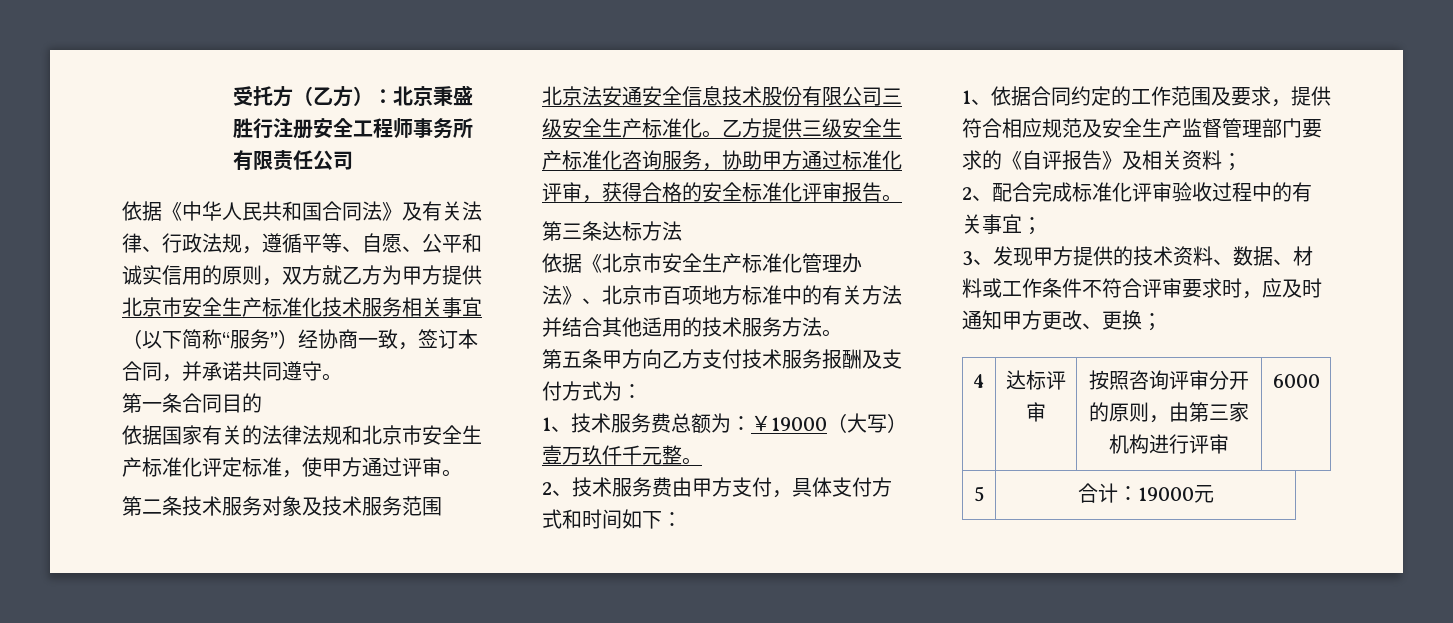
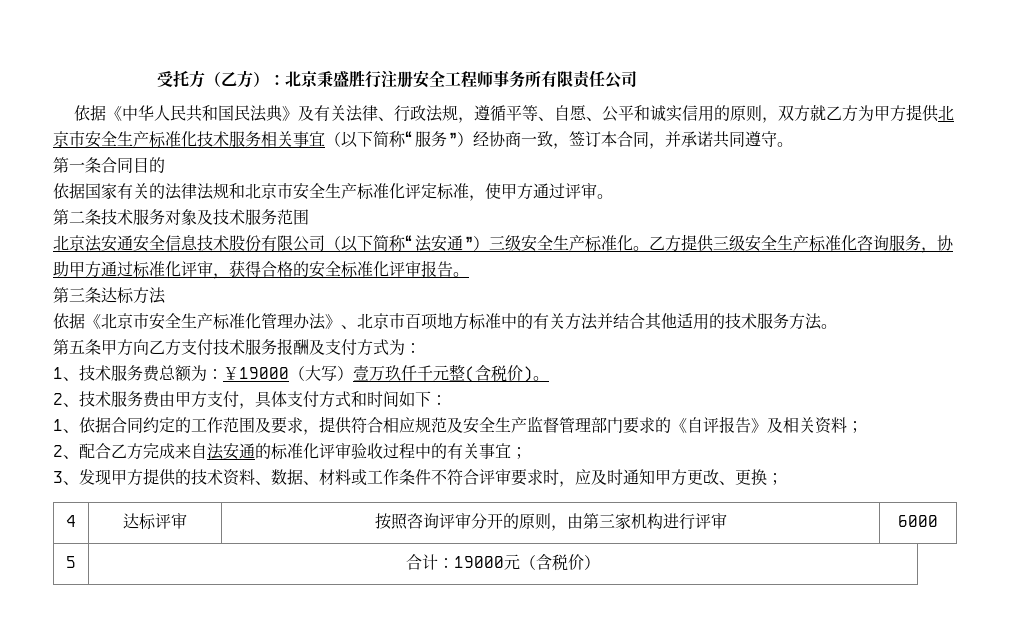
[322,201,382,221] 合同法 -> [233,105,283,122] 民法典
(882, 96) none -> [325,235,489,252] （以下简称“法安通”）
(682, 455) none -> [465,365,533,383] (含税价)
[1032,182,1072,202] 完成 -> [111,443,271,460] 乙方完成来自法安通的
(1214, 494) none -> [520,554,600,571] （含税价）

